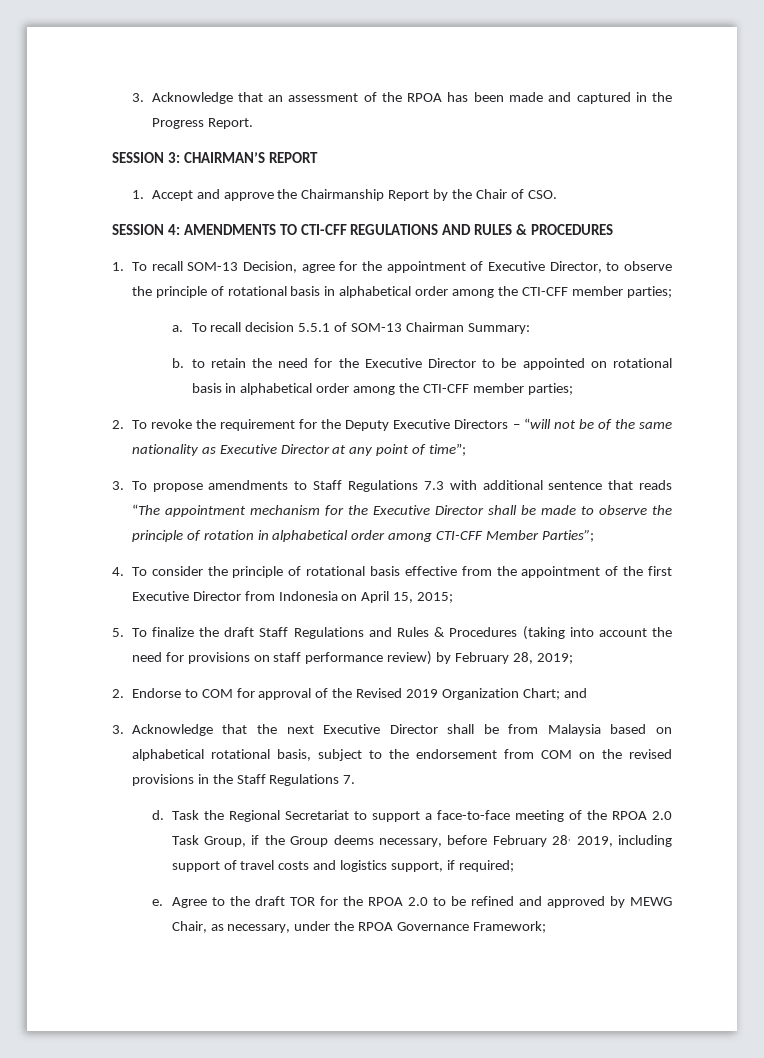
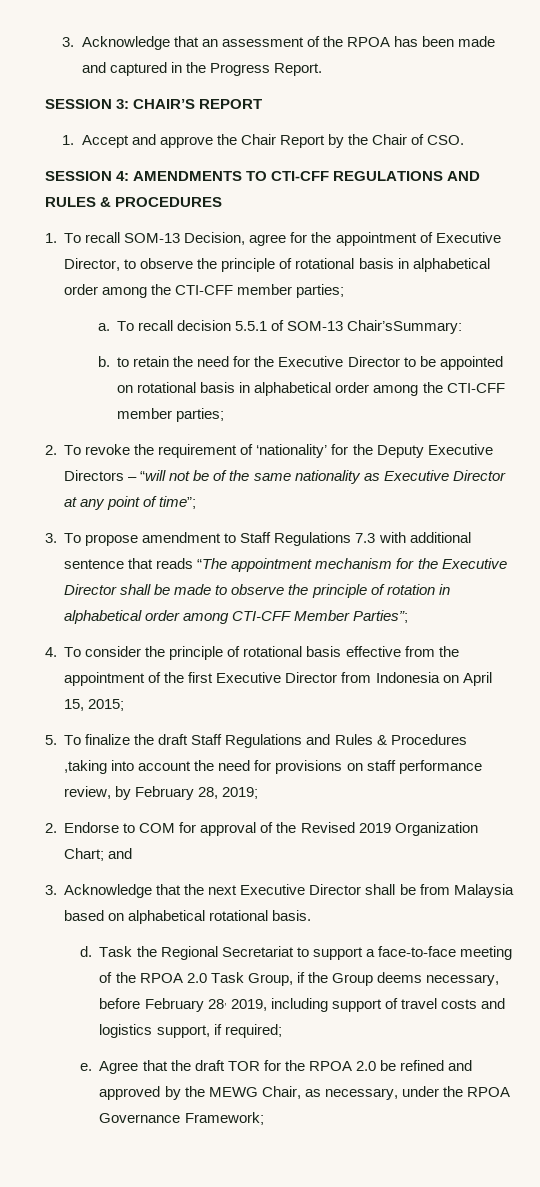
[183,152,265,163] CHAIRMAN’S -> [132,99,195,109] CHAIR’S
[301,189,385,201] Chairmanship -> [241,134,277,145] Chair
[406,322,530,334] Chairman Summary: -> [347,320,463,334] Chair’sSummary:
(296, 425) none -> [240,444,328,458] of ‘nationality’
[208,480,289,490] amendments -> [142,532,222,543] amendment
[522,626,565,640] (taking -> [64,760,108,774] ,taking
[387,651,433,665] review) -> [64,786,112,799] review,
[276,749,673,761] [131,774,356,786] basis, subject to the endorsement from COM on the revised provisions in the Staff Regulations 7. -> [272,910,312,921] basis.
[211,897,225,906] to -> [142,1060,168,1071] that
[432,897,446,906] to -> (376, 1066) none
(625, 902) none -> [184,1086,205,1097] the

